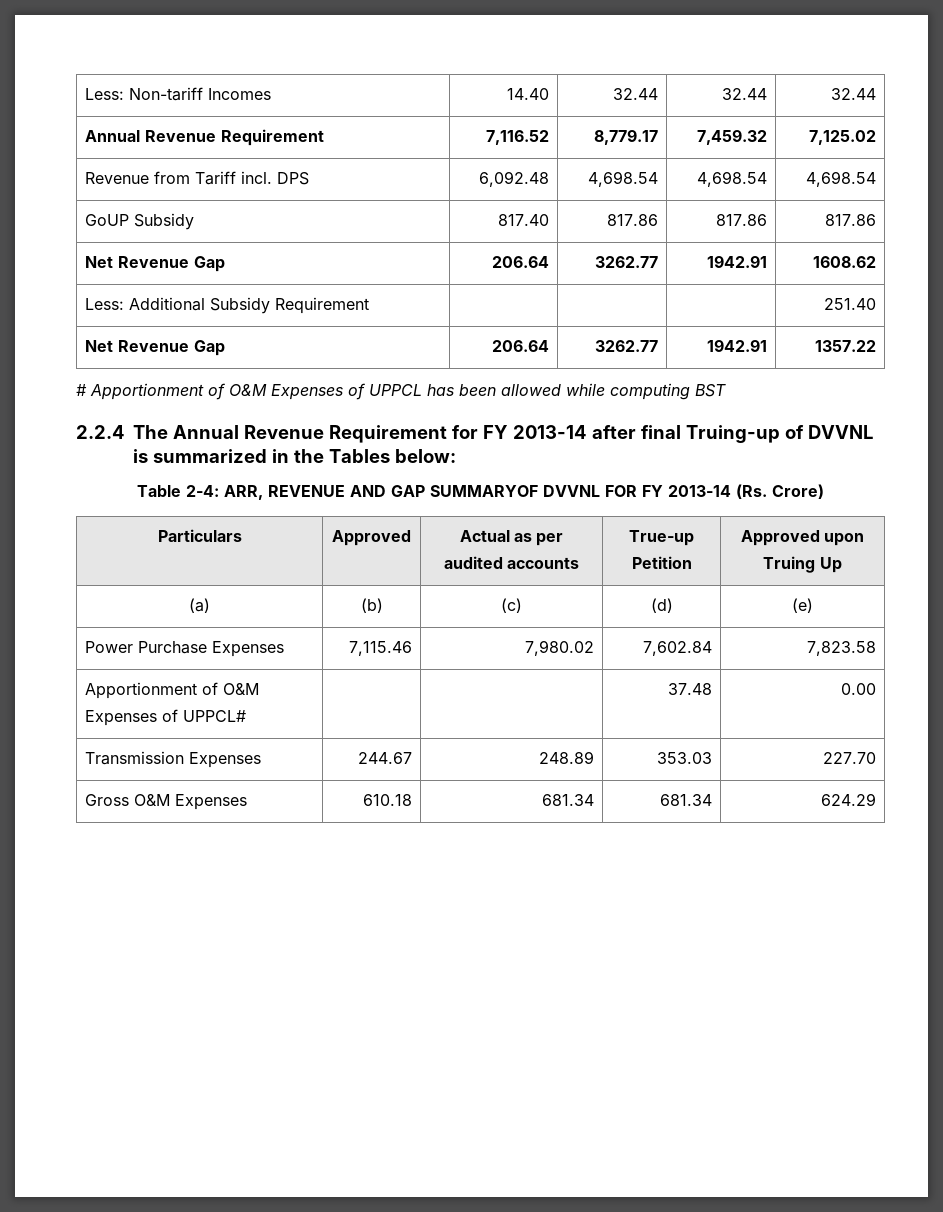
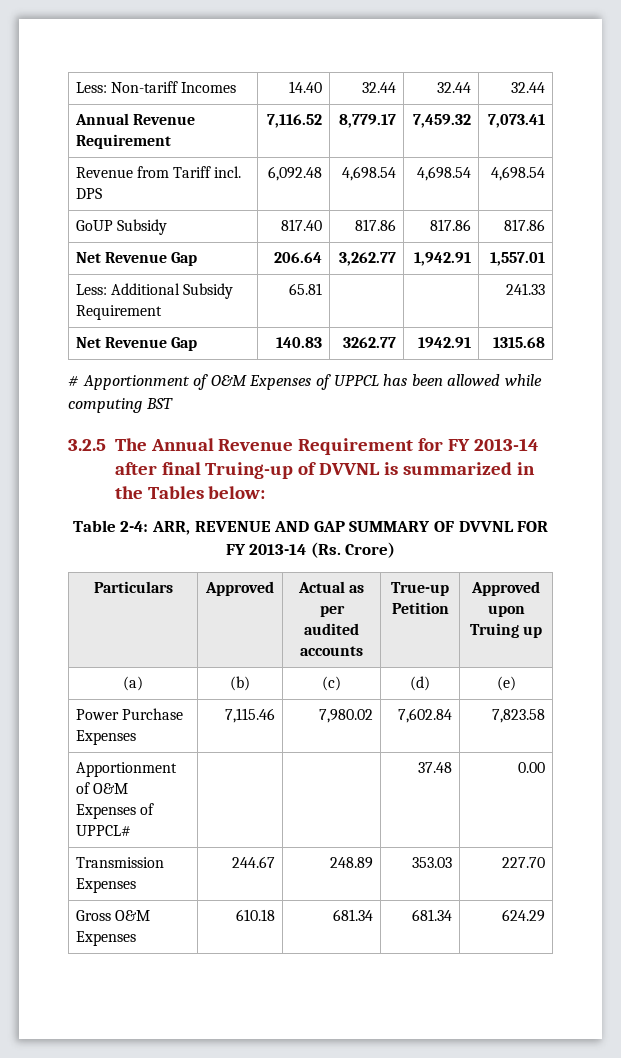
[809,130,877,145] 7,125.02 -> [488,114,546,128] 7,073.41
[595,256,659,268] [707,255,768,268] [813,256,877,268] 3262.77 | 1942.91 | 1608.62 -> [339,252,397,266] [414,252,472,266] [490,252,546,266] 3,262.77 | 1,942.91 | 1,557.01
[824,298,877,310] [84,340,225,356] [492,340,550,352] [595,340,659,352] [707,339,768,352] [815,340,877,352] | | | 251.40 // Net Revenue Gap | 206.64 | 3262.77 | 1942.91 | 1357.22 -> [289,283,323,295] [506,283,546,295] [75,337,198,351] [276,337,323,348] [343,337,397,348] [418,337,472,348] [493,337,546,348] 65.81 | | | 241.33 // Net Revenue Gap | 140.83 | 3262.77 | 1942.91 | 1315.68
[76,425,125,439] 2.2.4 -> [68,439,106,451] 3.2.5
[430,485,538,497] SUMMARYOF -> [349,521,454,532] SUMMARY OF
[819,557,842,573] Up -> [523,626,543,638] up

